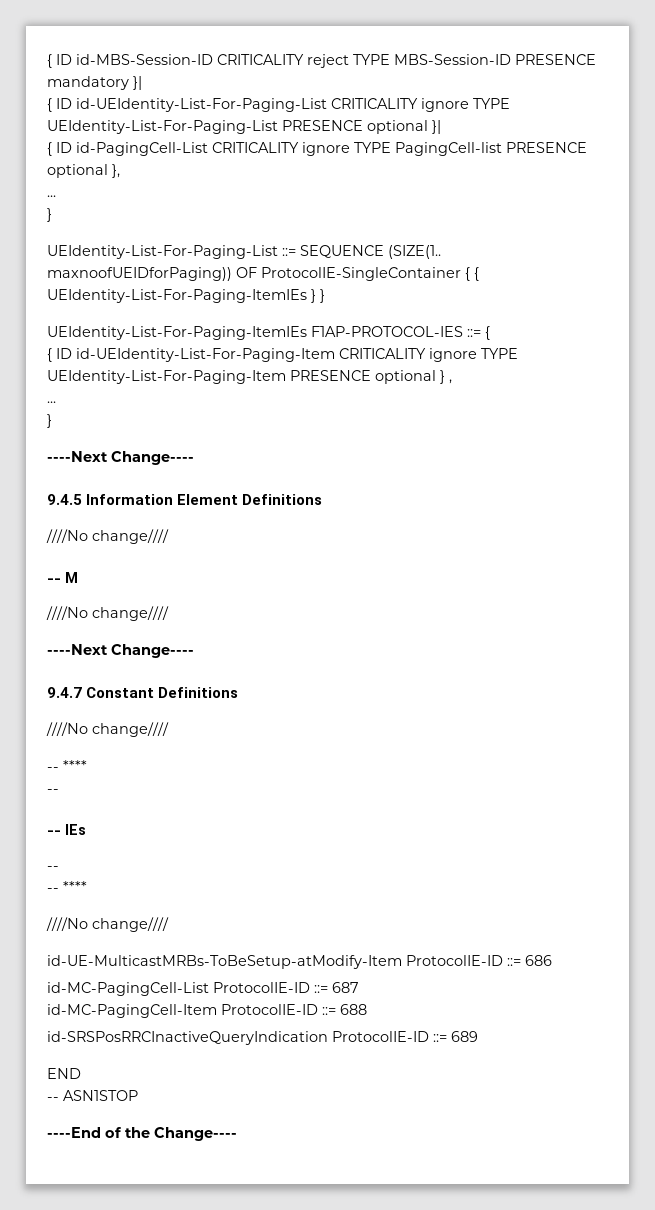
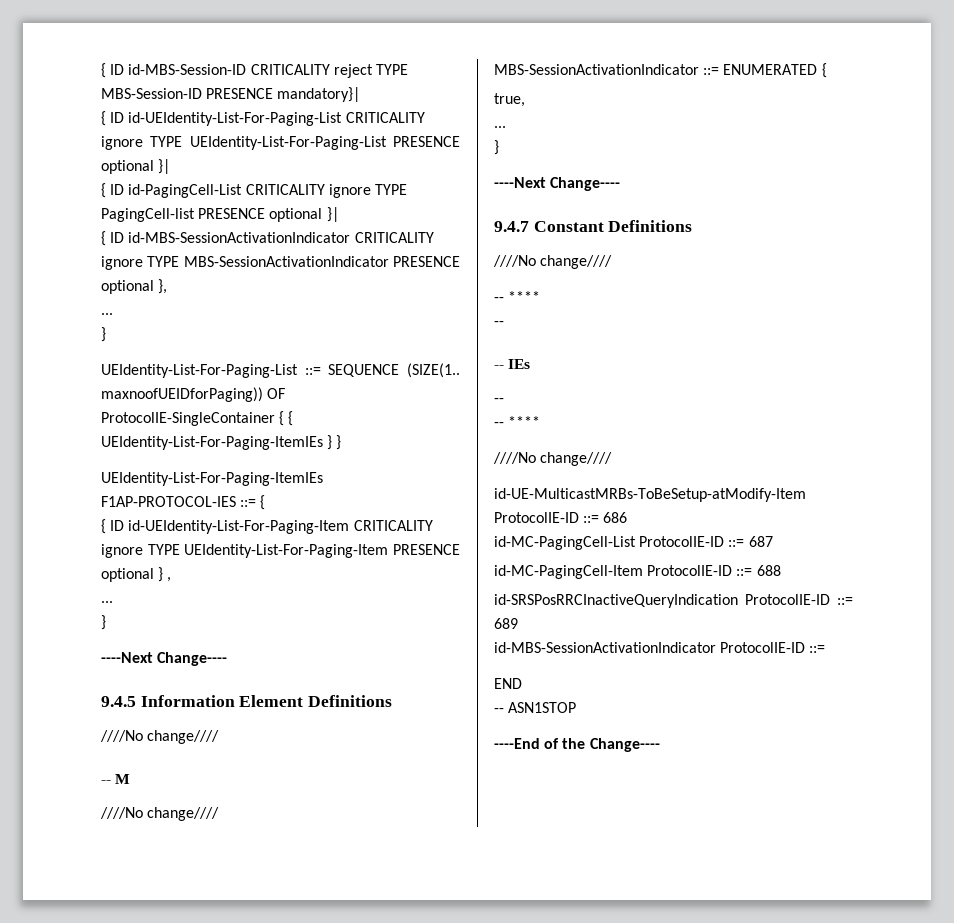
[47,76,142,90] mandatory }| -> [277,87,361,102] mandatory}|
(108, 171) none -> [326,207,339,222] [101,231,434,246] [101,256,460,270] [101,280,154,294] }| // { ID id-MBS-SessionActivationIndicator CRITICALITY ignore TYPE MBS-SessionActivationIndicator PRESENCE optional
(169, 613) none -> [494,63,827,78] [494,93,525,107] [494,126,506,128] [494,140,499,155] // MBS-SessionActivationIndicator ::= ENUMERATED { // true, // ... // }
(478, 1036) none -> [494,642,826,653] // id-MBS-SessionActivationIndicator ProtocolIE-ID ::=

